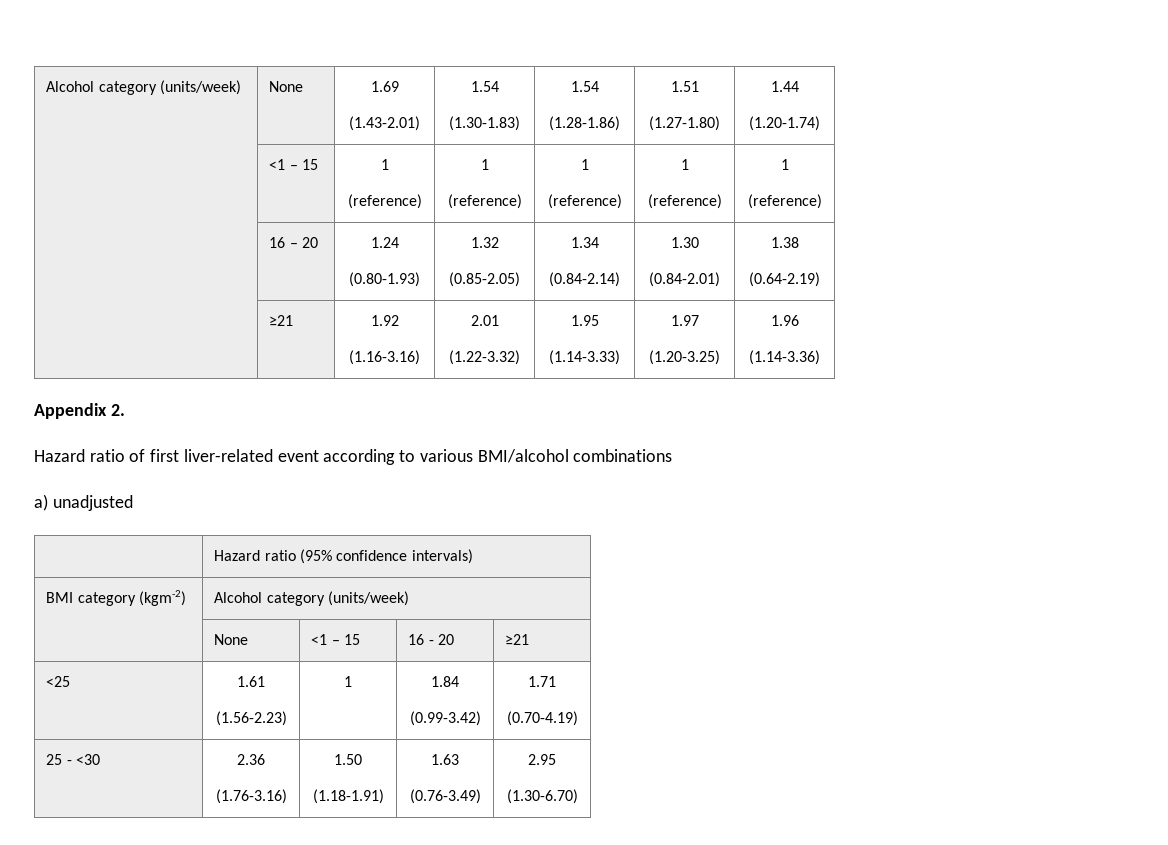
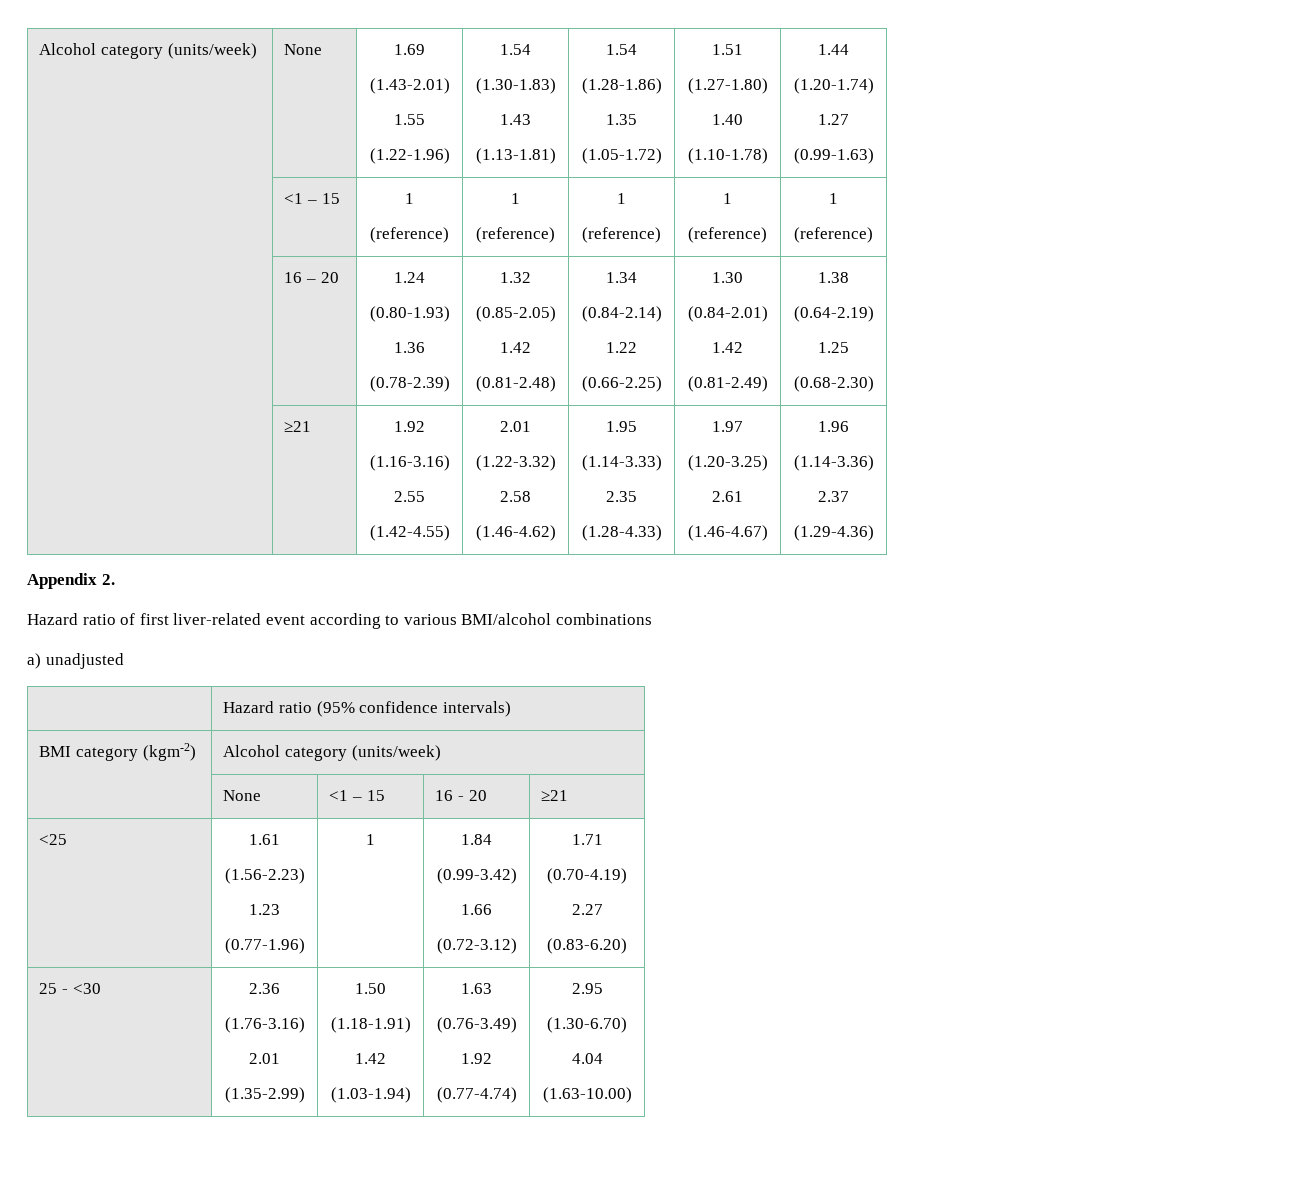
(420, 123) none -> [394,114,425,125] [369,148,450,164] // 1.55 // (1.22-1.96)
(520, 123) none -> [500,114,531,125] [475,148,556,164] // 1.43 // (1.13-1.81)
(620, 123) none -> [606,114,637,125] [581,148,662,164] // 1.35 // (1.05-1.72)
(720, 123) none -> [712,114,743,125] [687,148,768,164] // 1.40 // (1.10-1.78)
(820, 123) none -> [818,114,849,125] [793,148,874,164] // 1.27 // (0.99-1.63)
(420, 279) none -> [394,342,425,353] [369,376,450,392] // 1.36 // (0.78-2.39)
(520, 279) none -> [500,342,531,353] [475,376,556,392] // 1.42 // (0.81-2.48)
(620, 279) none -> [606,342,637,353] [581,376,662,392] // 1.22 // (0.66-2.25)
(720, 279) none -> [712,342,743,353] [687,376,768,392] // 1.42 // (0.81-2.49)
(820, 279) none -> [818,342,849,353] [793,376,874,392] // 1.25 // (0.68-2.30)
(420, 357) none -> [394,491,425,502] [369,525,450,541] // 2.55 // (1.42-4.55)
(520, 357) none -> [500,491,531,502] [475,525,556,541] // 2.58 // (1.46-4.62)
(620, 357) none -> [606,491,637,502] [581,525,662,541] // 2.35 // (1.28-4.33)
(720, 357) none -> [712,491,743,502] [687,525,768,541] // 2.61 // (1.46-4.67)
(820, 357) none -> [818,491,849,502] [793,525,874,541] // 2.37 // (1.29-4.36)
(287, 718) none -> [249,904,280,915] [224,938,305,954] // 1.23 // (0.77-1.96)
(481, 718) none -> [461,904,492,915] [436,938,517,954] // 1.66 // (0.72-3.12)
(578, 718) none -> [571,904,603,915] [547,938,627,954] // 2.27 // (0.83-6.20)
(287, 796) none -> [249,1053,280,1064] [224,1087,305,1103] // 2.01 // (1.35-2.99)
(384, 796) none -> [355,1053,386,1064] [330,1087,411,1103] // 1.42 // (1.03-1.94)
(481, 796) none -> [461,1053,492,1064] [436,1087,517,1103] // 1.92 // (0.77-4.74)
(578, 796) none -> [571,1053,603,1064] [542,1087,632,1103] // 4.04 // (1.63-10.00)

